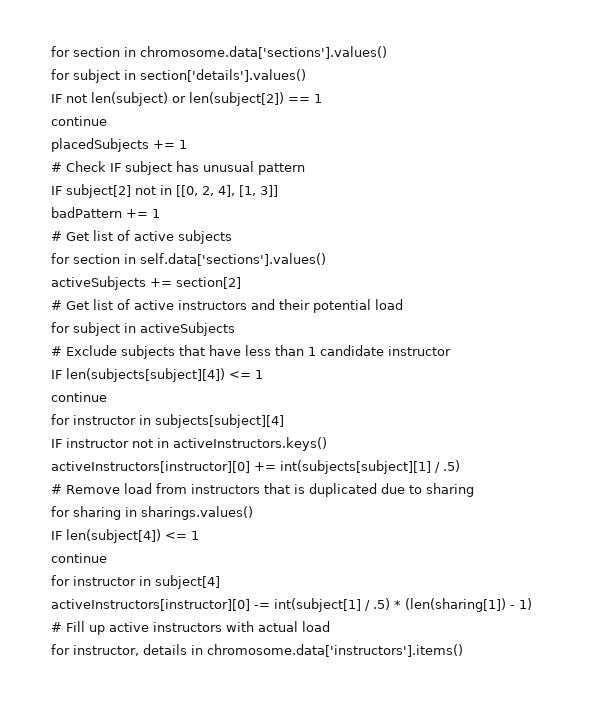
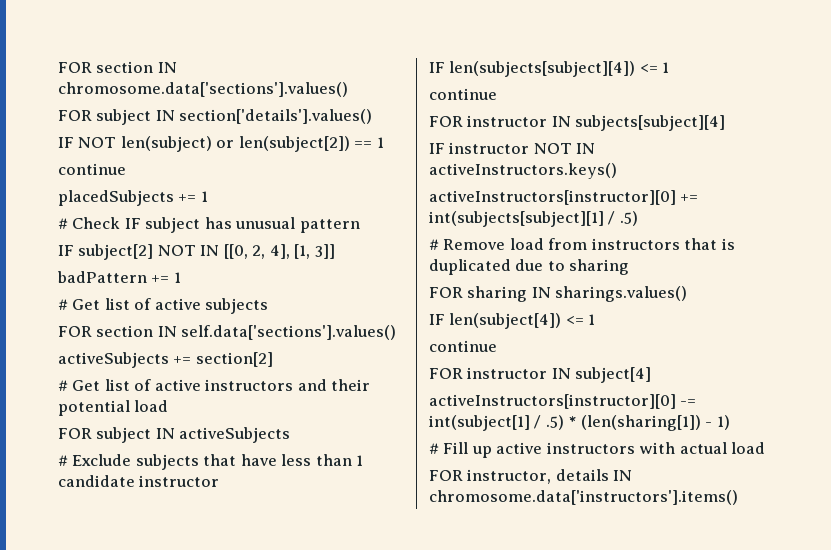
[51,46,387,59] [51,69,136,83] for section in chromosome.data['sections'].values() // for subject in -> [58,61,177,73] [58,82,348,97] [58,109,175,125] FOR section IN chromosome.data['sections'].values() // FOR subject IN
[66,94,87,103] not -> [78,137,117,148] NOT
[135,185,172,195] not in -> [157,245,220,256] NOT IN
[51,253,136,264] for section in -> [58,325,177,337] FOR section IN
[51,322,136,336] for subject in -> [58,427,175,443] FOR subject IN
[51,414,151,425] for instructor in -> [429,115,571,127] FOR instructor IN
[132,438,169,448] not in -> [533,143,596,154] NOT IN
[51,506,137,520] for sharing in -> [429,286,551,302] FOR sharing IN
[51,575,151,586] for instructor in -> [429,367,571,379] FOR instructor IN
[51,644,70,655] for -> [429,470,463,481] FOR
[191,645,203,655] in -> [613,470,633,481] IN

